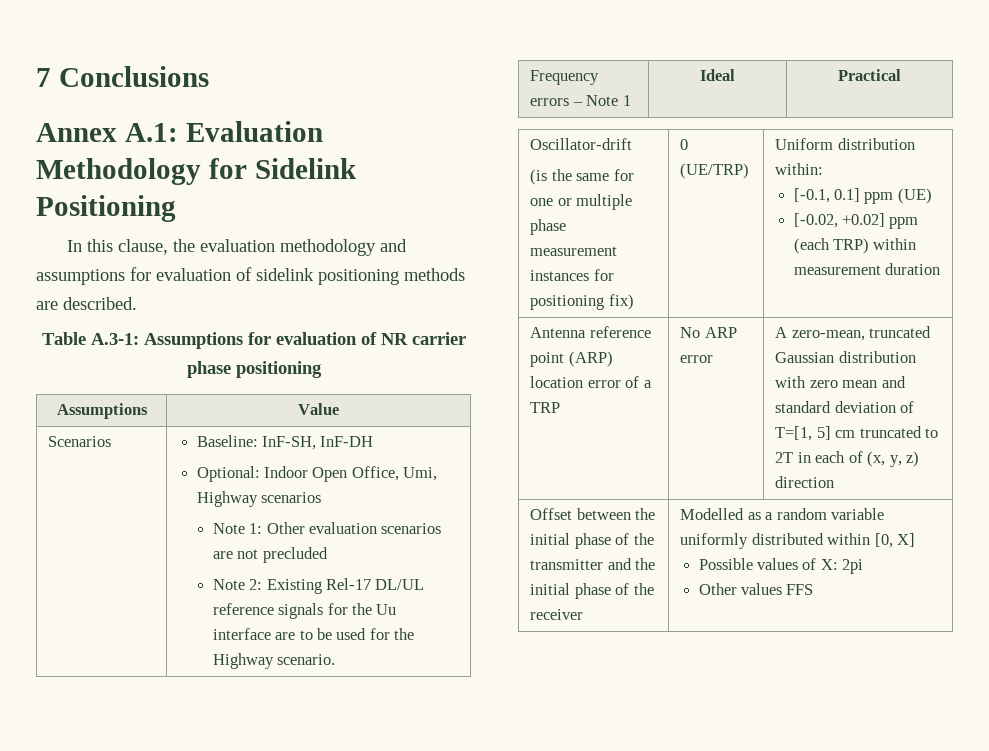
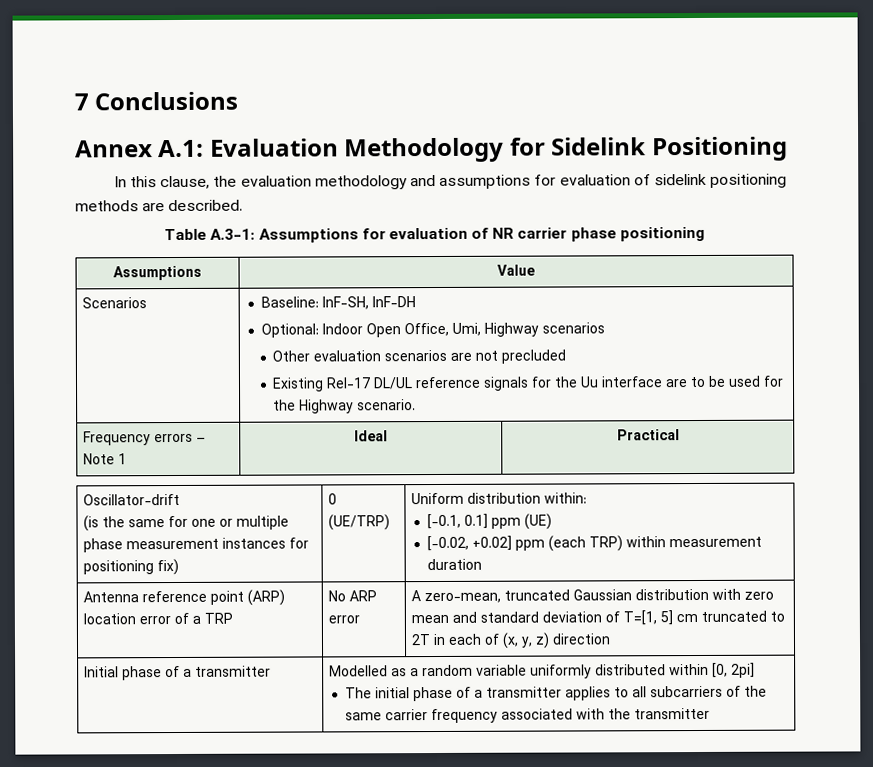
[212,523,263,534] Note 1: -> (605, 328) none
[212,579,263,590] Note 2: -> (567, 356) none
[530,508,656,520] [530,533,654,549] [530,558,656,570] [530,583,654,599] [530,609,584,620] Offset between the initial phase of the transmitter and the initial phase of the receiver -> [84,665,272,681] Initial phase of a transmitter
[897,533,916,547] [698,558,864,574] [698,583,814,595] X] // Possible values of X: 2pi // Other values FFS -> [731,662,756,678] [344,685,767,702] [344,707,710,724] 2pi] // The initial phase of a transmitter applies to all subcarriers of the same carrier frequency associated with the transmitter

